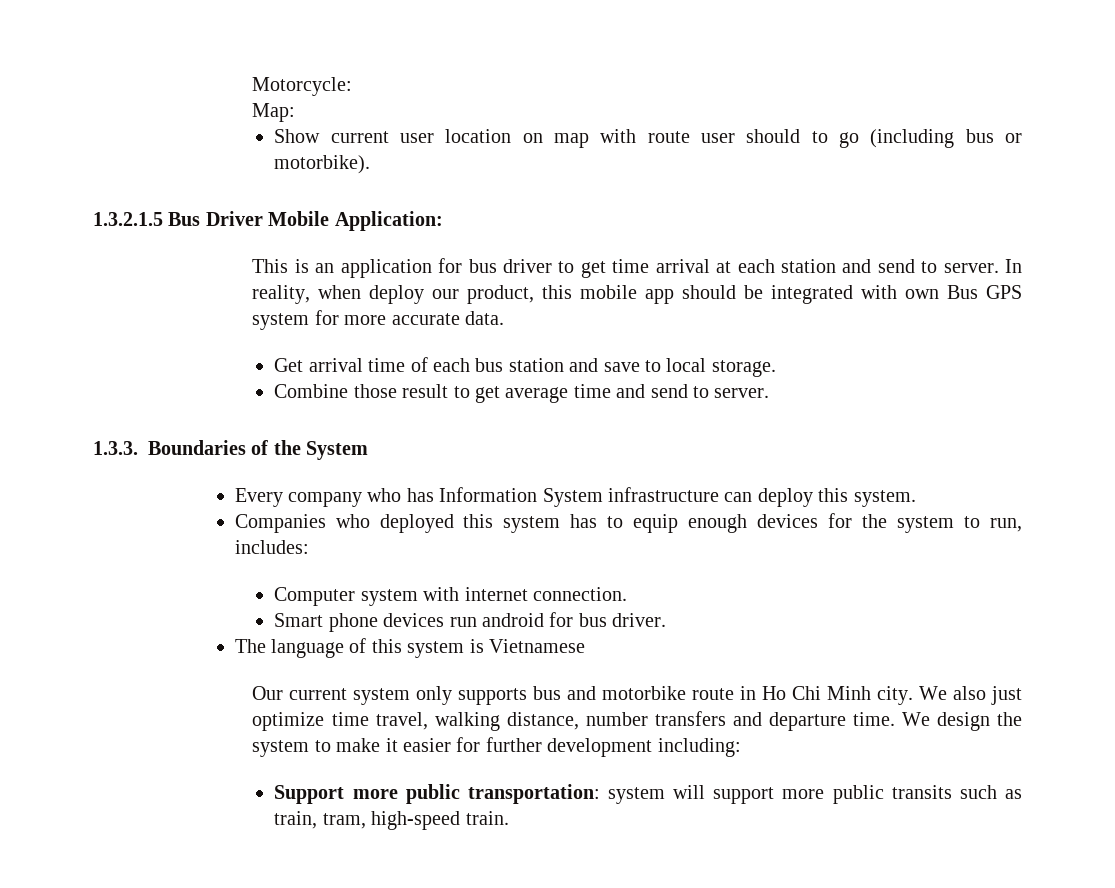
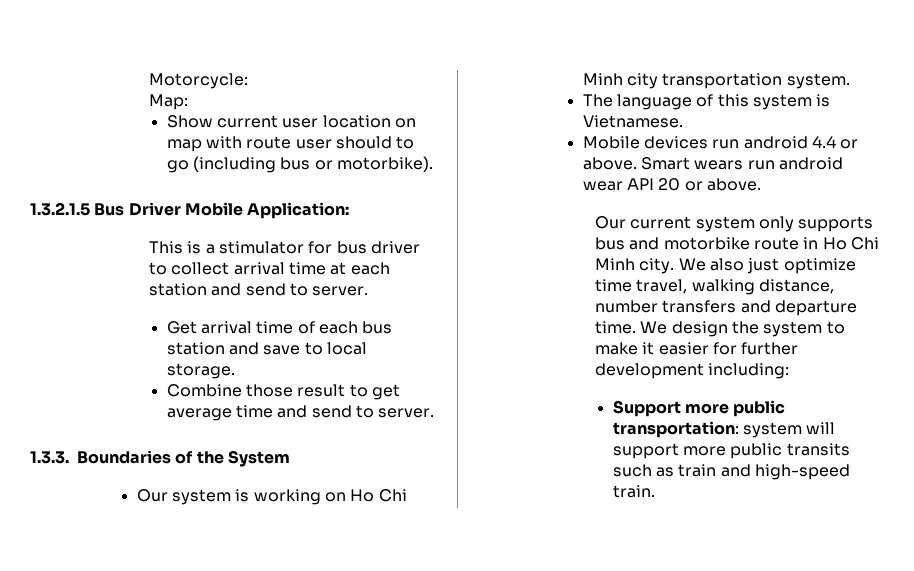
[315,259,432,278] an application -> [205,241,304,254] a stimulator
[580,259,710,278] get time arrival -> [171,262,326,275] collect arrival time
[1005,259,1022,273] [252,285,1022,304] [252,310,505,330] In reality, when deploy our product, this mobile app should be integrated with own Bus GPS system for more accurate data. -> (369, 291) none
[234,487,916,507] [234,513,1022,533] [234,540,309,554] [274,587,628,606] [274,612,667,632] Every company who has Information System infrastructure can deploy this system. // Companies who deployed this system has to equip enough devices for the system to run, includes: // Computer system with internet connection. // Smart phone devices run android for bus driver. -> [136,489,407,505] [582,73,850,89] Our system is working on Ho Chi Minh city transportation system.
[489,639,586,653] Vietnamese -> [582,115,683,128] [582,136,859,149] [582,157,844,170] [582,178,762,191] Vietnamese. // Mobile devices run android 4.4 or above. Smart wears run android wear API 20 or above.
[274,811,366,829] train, tram, -> [678,464,751,477] train and

